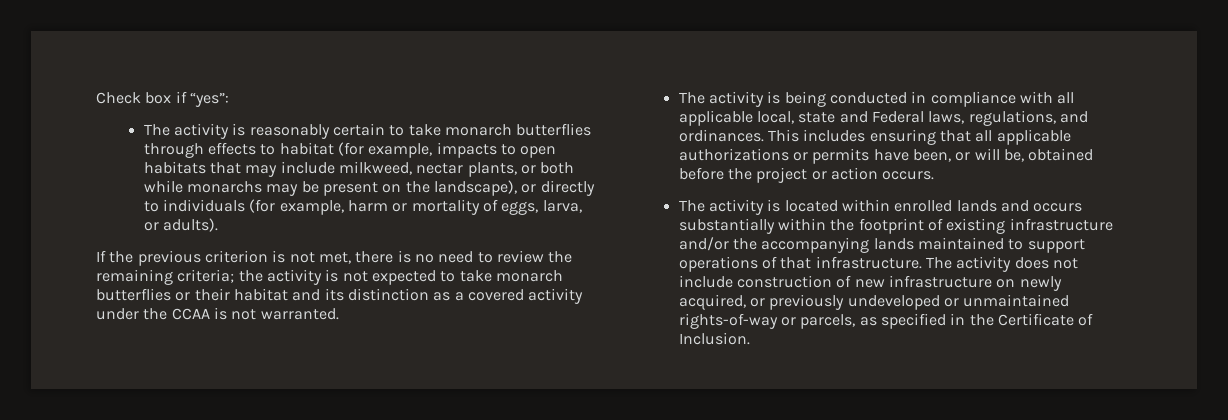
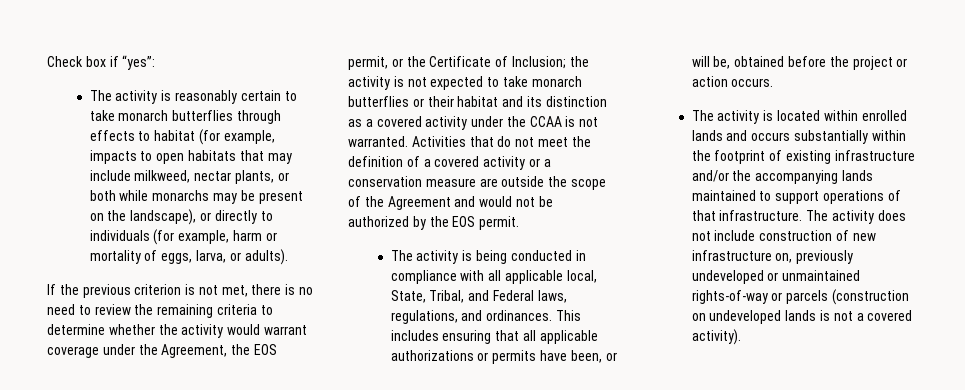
[177,269,235,283] criteria; -> [216,304,273,315] [47,324,307,338] [47,344,277,358] [348,56,566,70] criteria to determine whether the activity would warrant coverage under the Agreement, the EOS permit, or the Certificate of Inclusion;
(339, 314) none -> [411,136,591,147] [348,156,551,170] [348,176,606,190] [348,196,553,210] [348,216,520,230] Activities that do not meet the definition of a covered activity or a conservation measure are outside the scope of the Agreement and would not be authorized by the EOS permit.
[798,112,836,123] state -> [390,290,465,303] State, Tribal,
[996,276,1062,291] [678,294,766,310] on newly acquired, or -> [775,253,793,263] on,
[800,313,1094,329] [678,332,750,345] parcels, as specified in the Certificate of Inclusion. -> [786,289,910,305] [691,310,913,324] [691,329,741,345] parcels (construction on undeveloped lands is not a covered activity).

